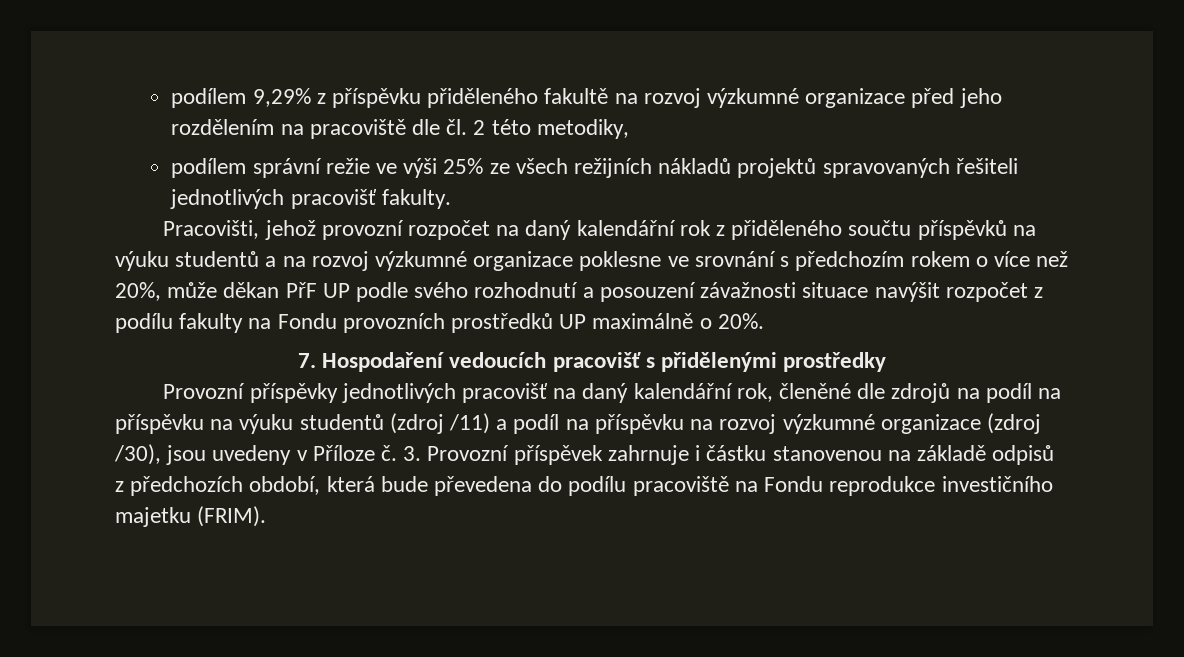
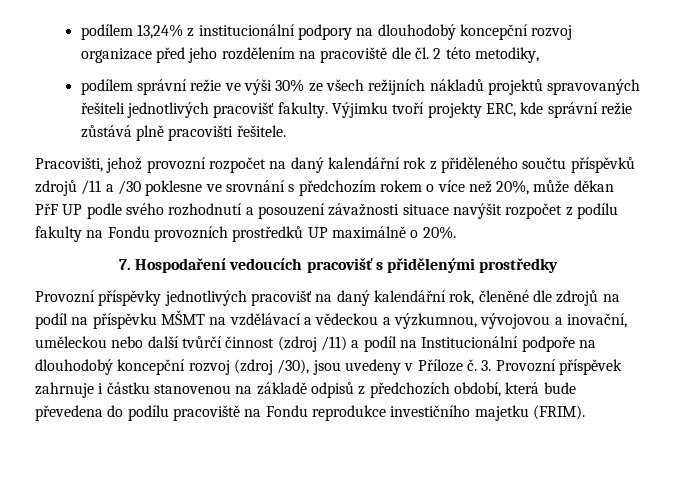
[171,88,799,108] podílem 9,29% z příspěvku přiděleného fakultě na rozvoj výzkumné -> [80,24,573,40] podílem 13,24% z institucionální podpory na dlouhodobý koncepční rozvoj
[443,158,484,174] 25% -> [275,79,305,92] 30%
(451, 199) none -> [331,102,632,118] [80,125,286,141] Výjimku tvoří projekty ERC, kde správní režie zůstává plně pracovišti řešitele.
[1012,225,1036,236] [115,251,574,271] na výuku studentů a na rozvoj výzkumné organizace -> [35,180,141,196] zdrojů /11 a /30
[210,414,384,434] na výuku studentů -> [160,310,627,329] [35,336,275,348] MŠMT na vzdělávací a vědeckou a výzkumnou, vývojovou a inovační, uměleckou nebo další tvůrčí činnost
[594,414,981,434] příspěvku na rozvoj výzkumné organizace -> [421,336,596,352] [35,359,230,375] Institucionální podpoře na dlouhodobý koncepční rozvoj

